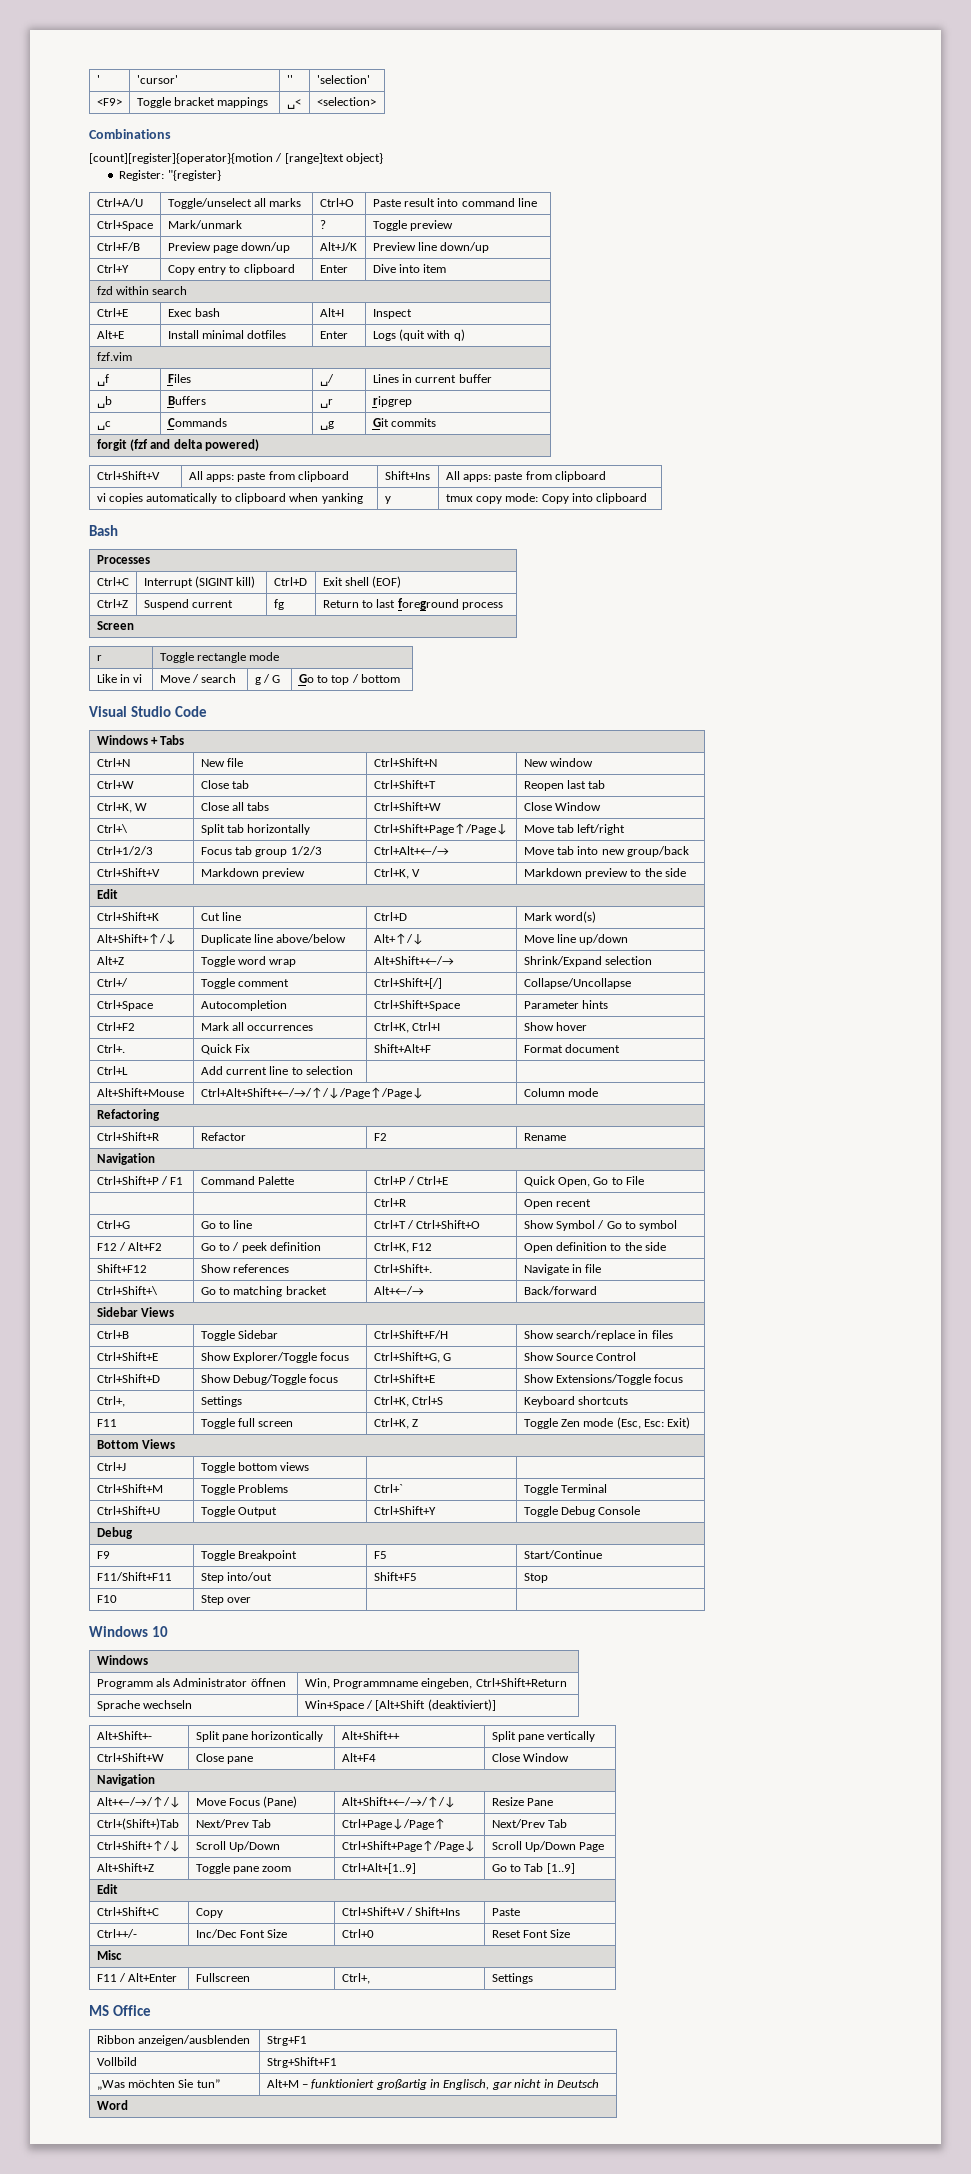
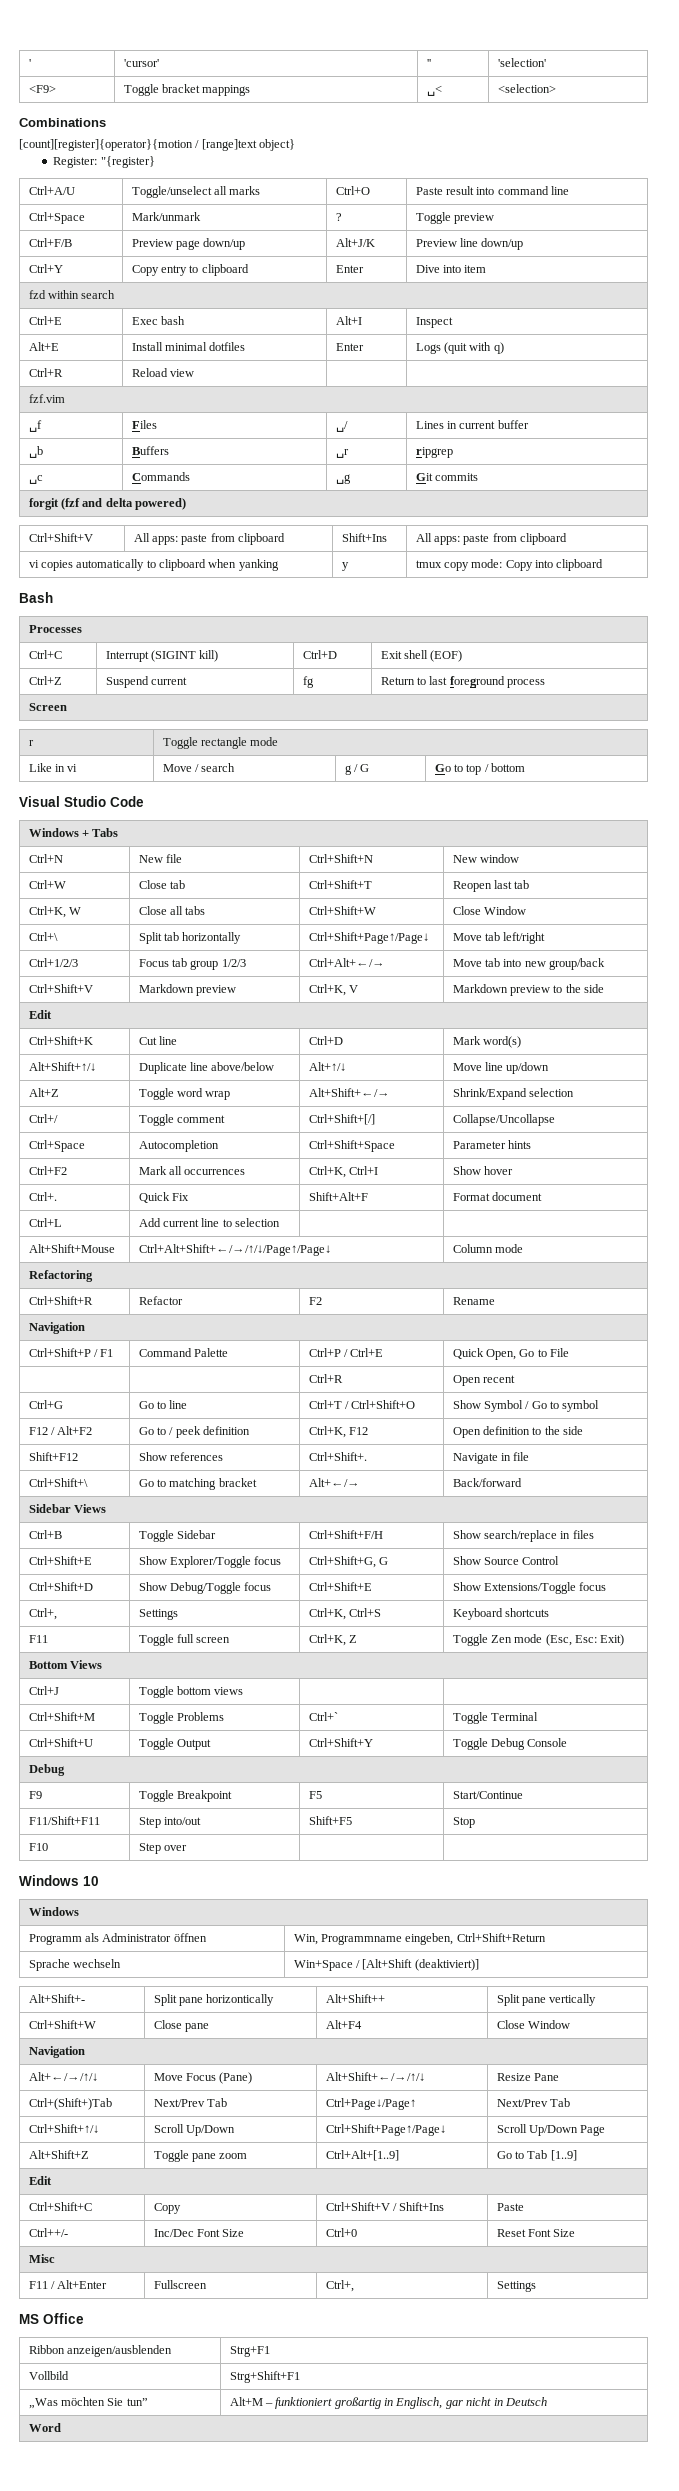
(465, 335) none -> [28,368,63,377] [131,368,194,377] // Ctrl+R | Reload view | |

